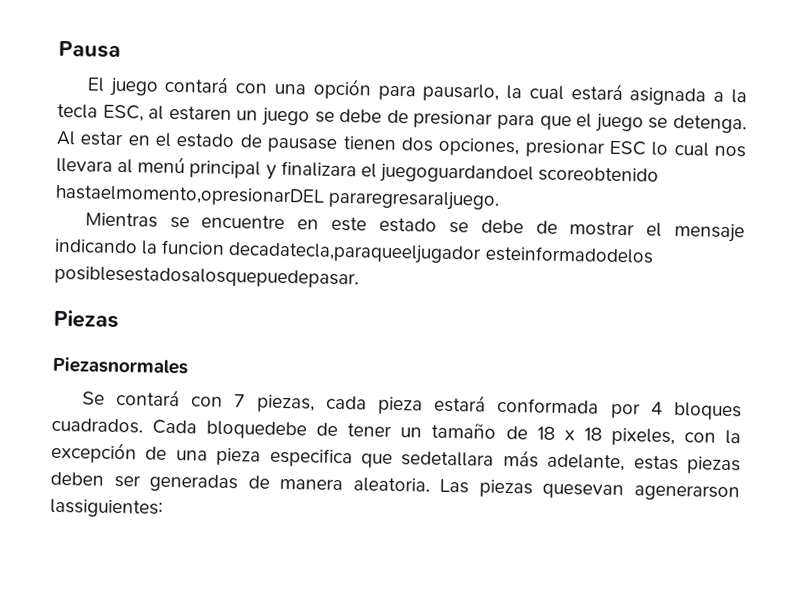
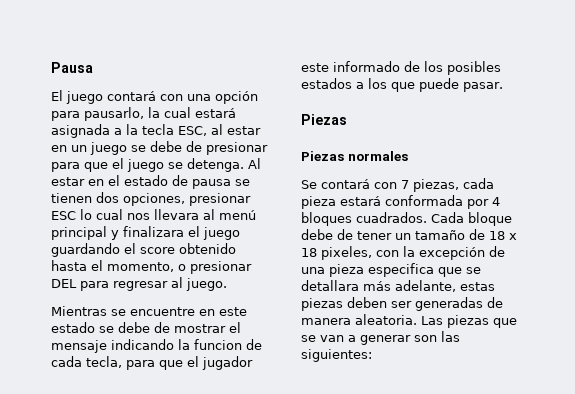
[168,105,232,122] estaren -> [227,126,261,135] [51,145,67,152] estar en
[267,137,338,153] pausase -> [192,179,250,189] pausa se
[378,163,660,185] [55,184,501,211] juegoguardandoel scoreobtenido hastaelmomento,opresionarDEL pararegresaraljuego. -> [203,227,240,240] [51,243,236,257] [51,260,252,274] [51,277,227,291] juego guardando el score obtenido hasta el momento, o presionar DEL para regresar al juego.
[228,242,654,265] [54,265,359,289] decadatecla,paraqueeljugador esteinformadodelos posiblesestadosalosquepuedepasar. -> [246,339,262,350] [51,356,253,370] [301,61,501,75] [301,78,503,92] de cada tecla, para que el jugador este informado de los posibles estados a los que puede pasar.
[52,356,188,375] Piezasnormales -> [301,151,408,161] Piezas normales
[206,420,308,440] bloquedebe -> [468,212,512,226] [301,229,333,240] bloque debe
[401,451,495,467] sedetallara -> [466,267,481,274] [301,280,359,291] se detallara
[542,483,740,502] [50,498,163,518] quesevan agenerarson lassiguientes: -> [493,318,517,328] [301,331,460,345] [301,349,372,362] que se van a generar son las siguientes:

